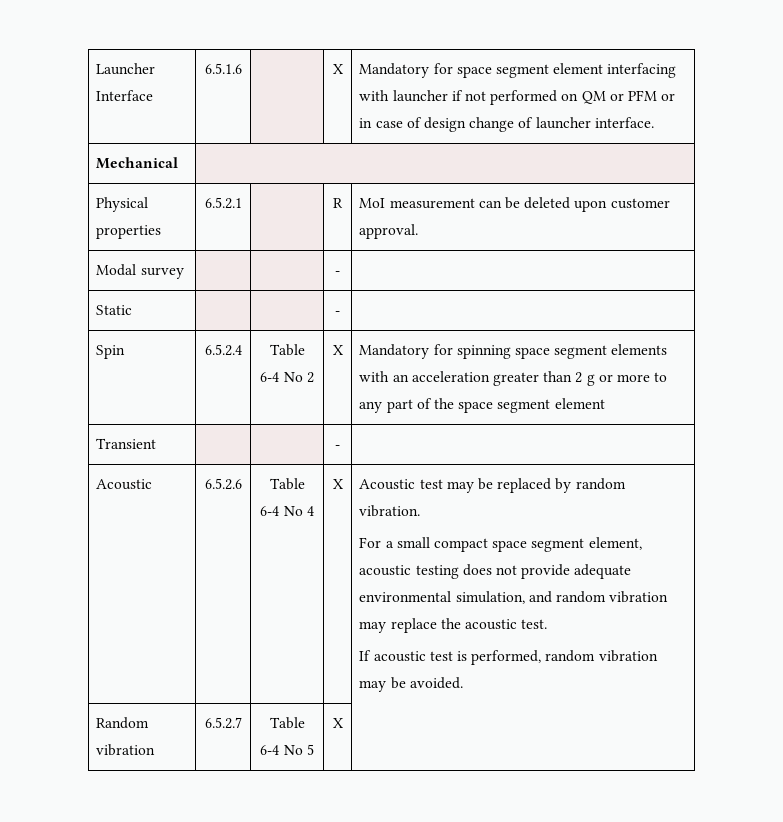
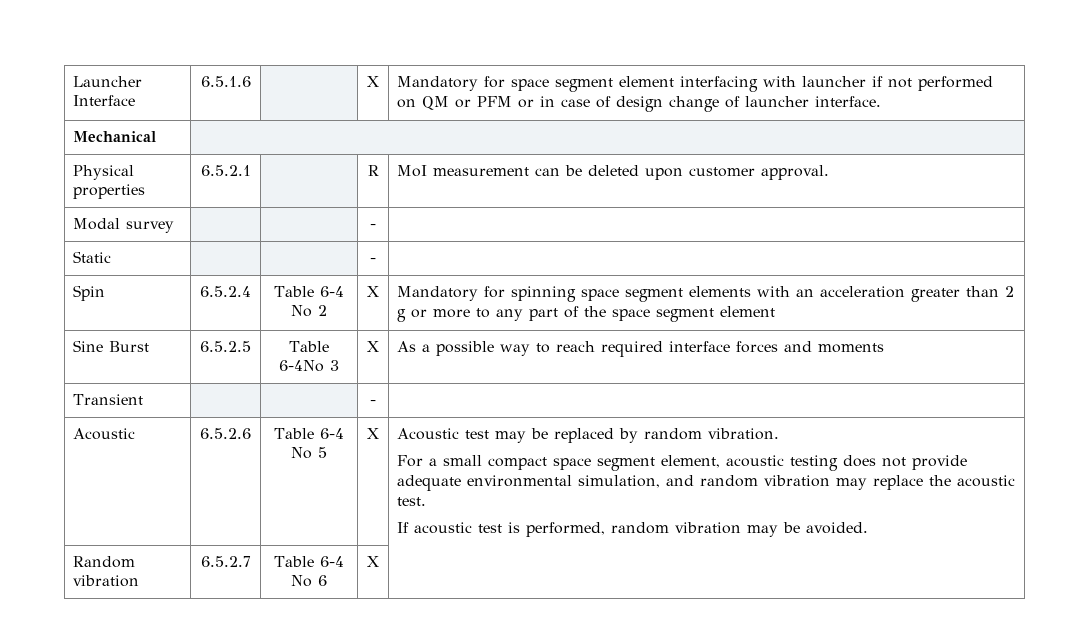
(605, 403) none -> [73,340,150,352] [200,341,251,352] [289,341,330,352] [279,360,339,372] [367,341,379,352] [397,341,885,357] // Sine Burst | 6.5.2.5 | Table 6-4No 3 | X | As a possible way to reach required interface forces and moments
[306,506,314,516] 4 -> [318,447,327,458] 5
[306,744,314,755] 5 -> [318,575,327,586] 6

